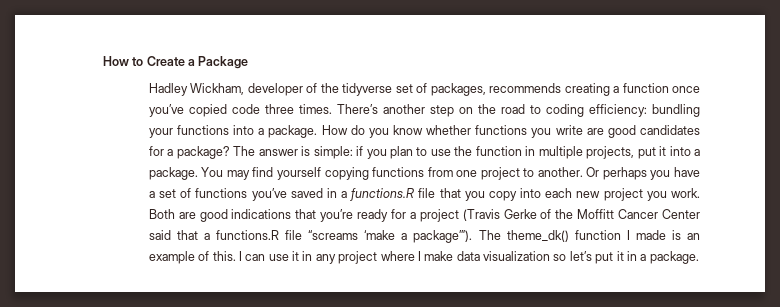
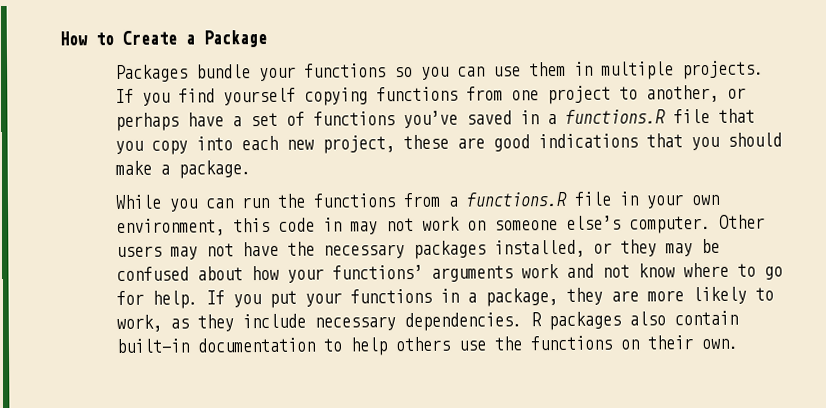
[148,83,701,96] [148,104,700,117] [148,125,700,138] [148,146,700,159] [148,167,250,180] Hadley Wickham, developer of the tidyverse set of packages, recommends creating a function once you’ve copied code three times. There’s another step on the road to coding efficiency: bundling your functions into a package. How do you know whether functions you write are good candidates for a package? The answer is simple: if you plan to use the function in multiple projects, put it into a package. You may -> [114,60,764,83] [114,88,170,106] Packages bundle your functions so you can use them in multiple projects. If you
[537,167,671,180] another. Or perhaps you -> [645,84,746,103] [114,112,179,132] another, or perhaps
[603,188,700,201] [148,209,701,222] [148,230,701,243] [148,251,699,264] project you work. Both are good indications that you’re ready for a project (Travis Gerke of the Moffitt Cancer Center said that a functions.R file “screams ‘make a package’”). The theme_dk() function I made is an example of this. I can use it in any project where I make data visualization so let’s put it in a package. -> [321,132,782,154] [114,160,251,179] [114,191,720,212] [115,214,765,237] [115,238,720,260] [115,262,783,283] [115,286,774,309] [115,310,738,333] [115,335,738,356] project, these are good indications that you should make a package. // While you can run the functions from a functions.R file in your own environment, this code in may not work on someone else’s computer. Other users may not have the necessary packages installed, or they may be confused about how your functions’ arguments work and not know where to go for help. If you put your functions in a package, they are more likely to work, as they include necessary dependencies. R packages also contain built-in documentation to help others use the functions on their own.

